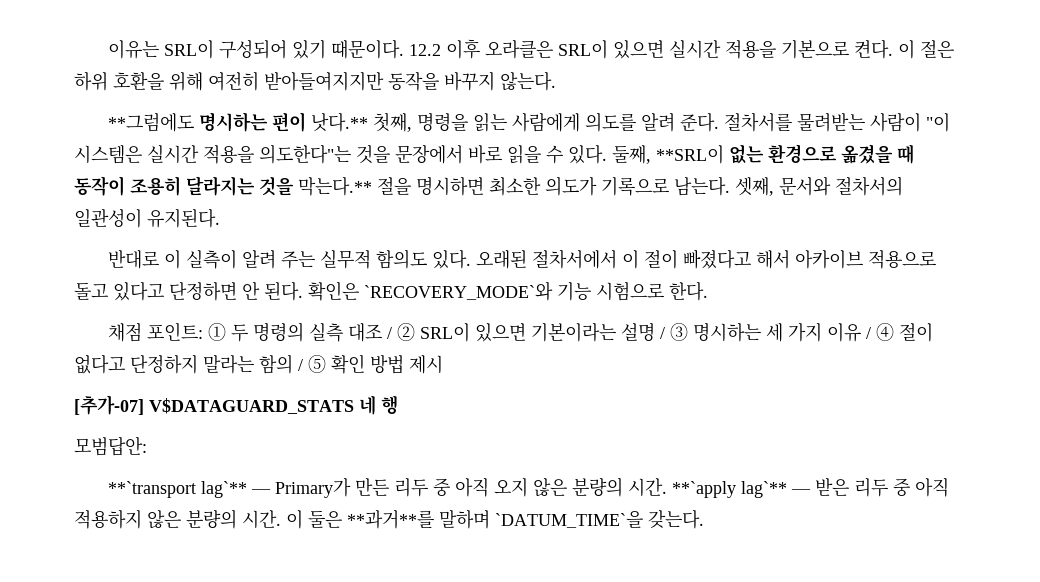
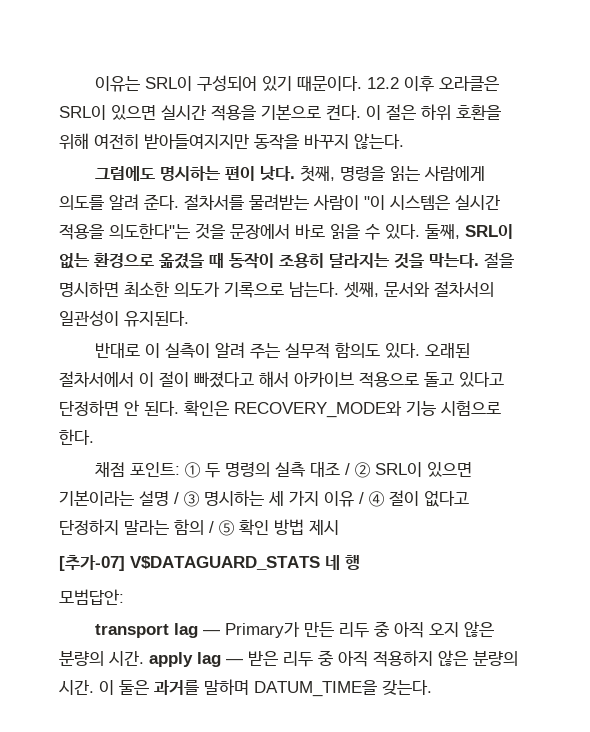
[108,113,195,132] **그럼에도 -> [94,166,155,181] 그럼에도
[311,112,369,132] 낫다.** -> [259,166,295,181] 낫다.
[656,145,724,164] **SRL이 -> [465,224,513,239] SRL이
[298,176,372,196] 막는다.** -> [429,253,479,268] 막는다.
[364,281,553,301] `RECOVERY_MODE`와 -> [234,401,402,418] RECOVERY_MODE와
[108,481,248,498] **`transport lag`** -> [94,623,198,638] transport lag
[672,481,788,498] **`apply lag`** -> [149,652,221,667] apply lag
[347,510,643,529] **과거**를 말하며 `DATUM_TIME`을 -> [154,679,377,697] 과거를 말하며 DATUM_TIME을

